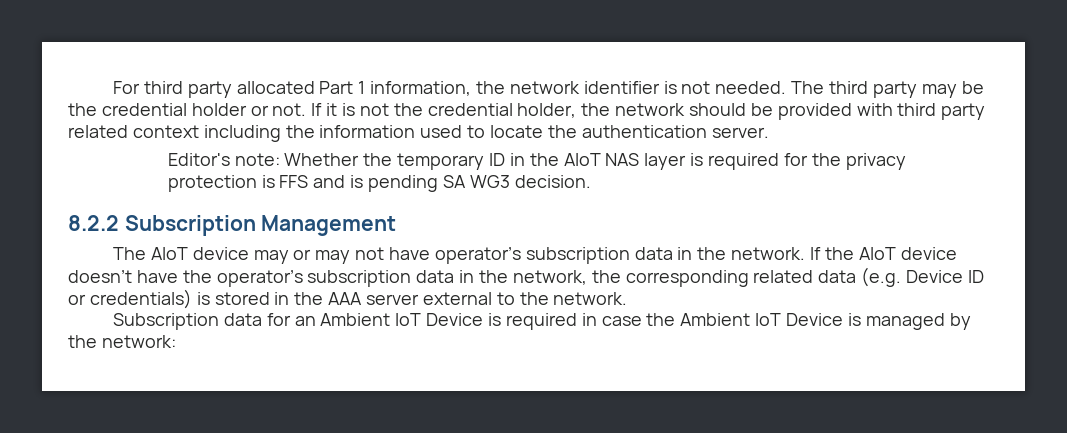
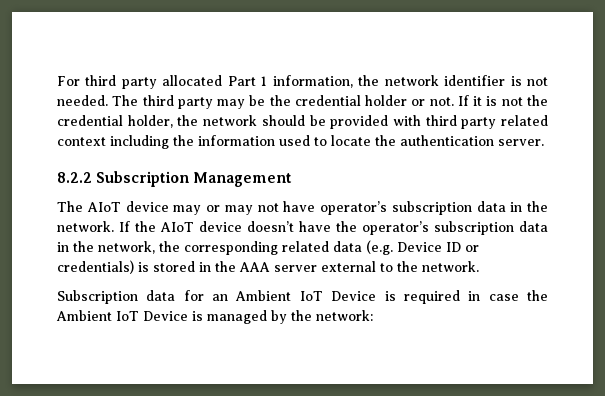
[167,153,906,170] [167,175,591,192] // Editor's note: Whether the temporary ID in the AIoT NAS layer is required for the privacy protection is FFS and is pending SA WG3 decision. -> (544, 142) none

